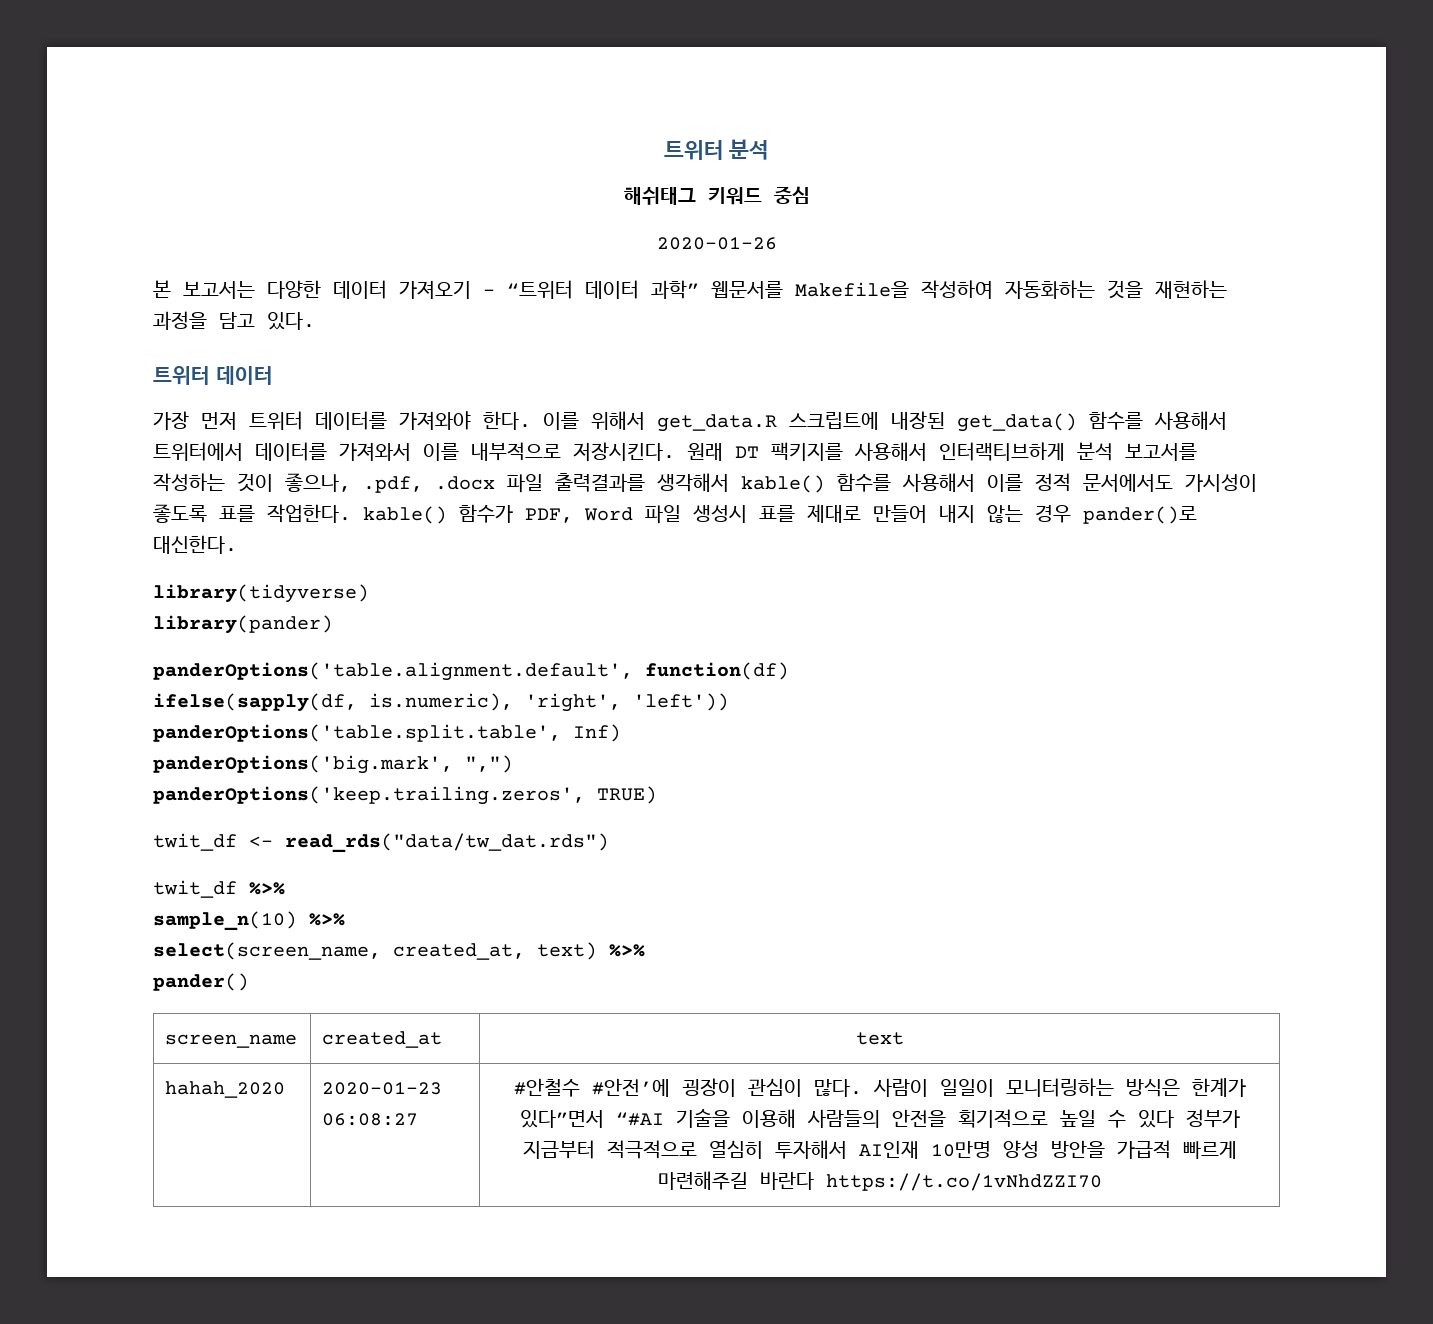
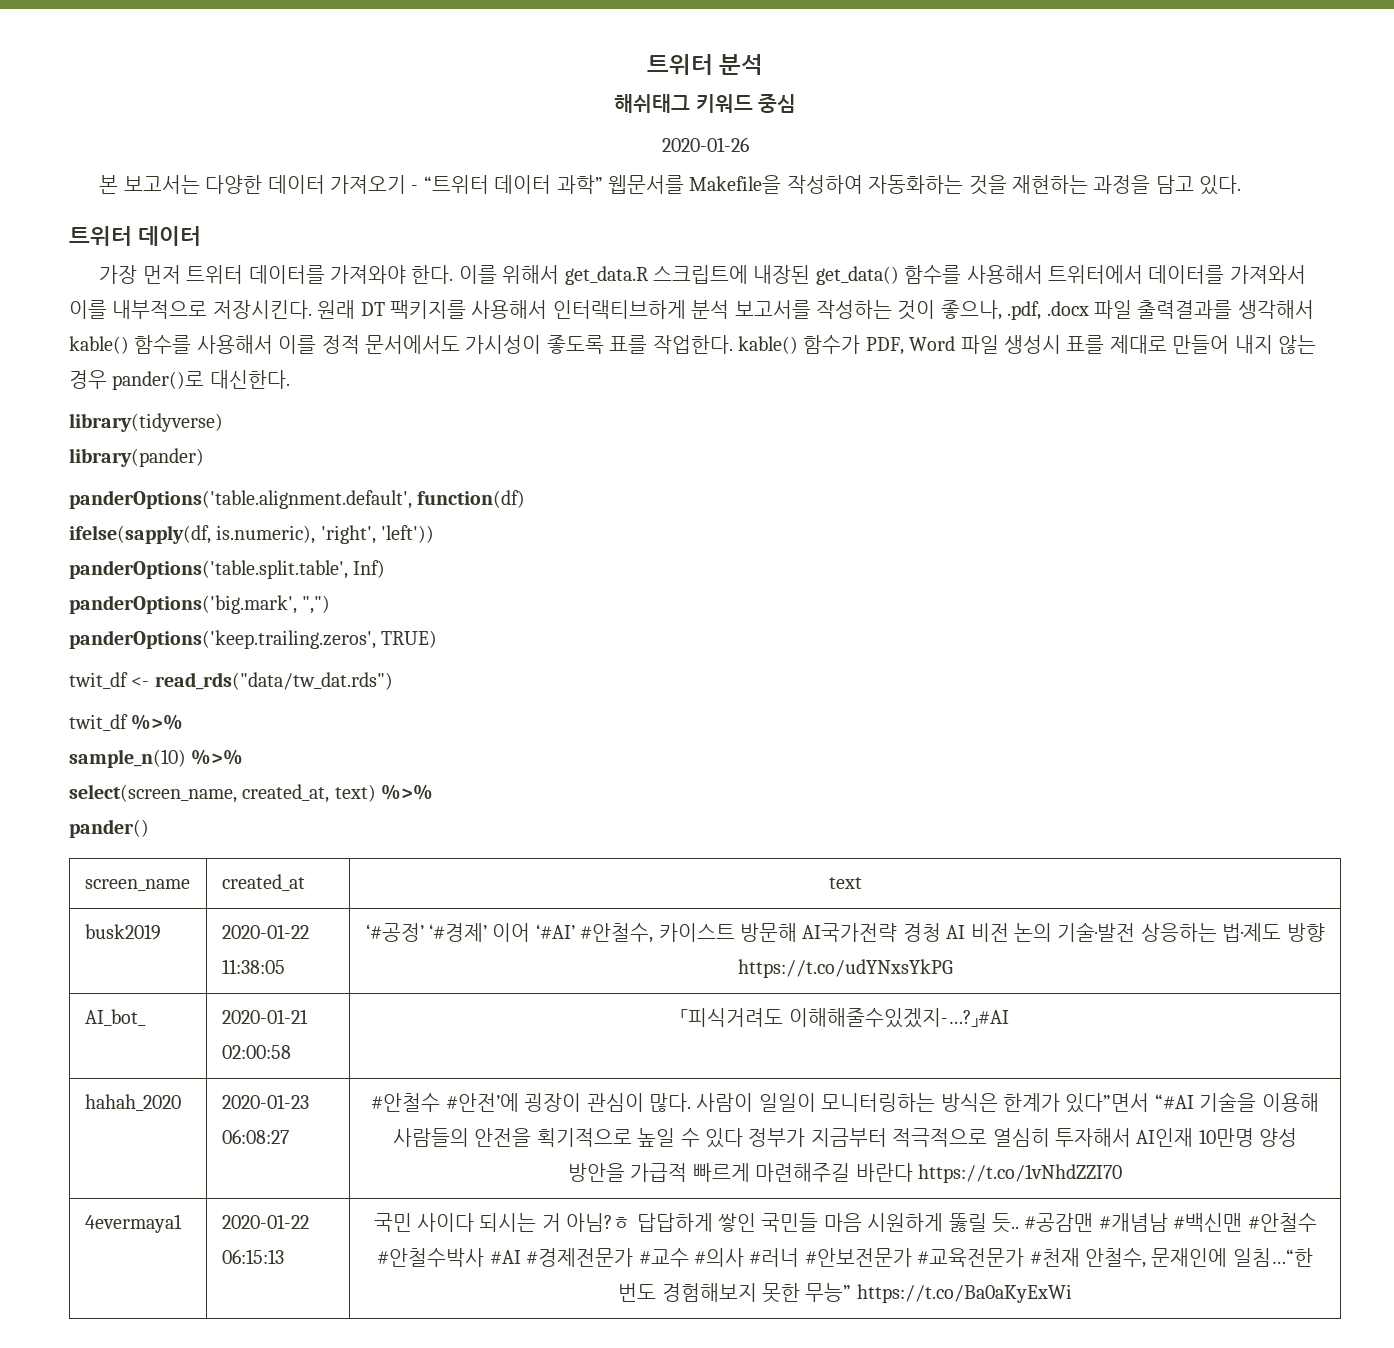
(904, 1038) none -> [84,924,161,940] [221,924,309,939] [221,959,285,974] [365,922,1325,943] [737,959,953,978] [84,1009,146,1026] [221,1009,308,1024] [221,1045,291,1059] [681,1008,1009,1028] // busk2019 | 2020-01-22 11:38:05 | ‘#공정’ ‘#경제’ 이어 ‘#AI’ #안철수, 카이스트 방문해 AI국가전략 경청 AI 비전 논의 기술·발전 상응하는 법·제도 방향 https://t.co/udYNxsYkPG // AI_bot_ | 2020-01-21 02:00:58 | 「피식거려도 이해해줄수있겠지-…?」#AI
(1102, 1182) none -> [84,1214,182,1233] [221,1214,309,1229] [221,1249,284,1264] [373,1213,1317,1233] [377,1248,1313,1268] [618,1283,1072,1303] // 4evermaya1 | 2020-01-22 06:15:13 | 국민 사이다 되시는 거 아님?ㅎ 답답하게 쌓인 국민들 마음 시원하게 뚫릴 듯.. #공감맨 #개념남 #백신맨 #안철수 #안철수박사 #AI #경제전문가 #교수 #의사 #러너 #안보전문가 #교육전문가 #천재 안철수, 문재인에 일침…“한 번도 경험해보지 못한 무능” https://t.co/Ba0aKyExWi

